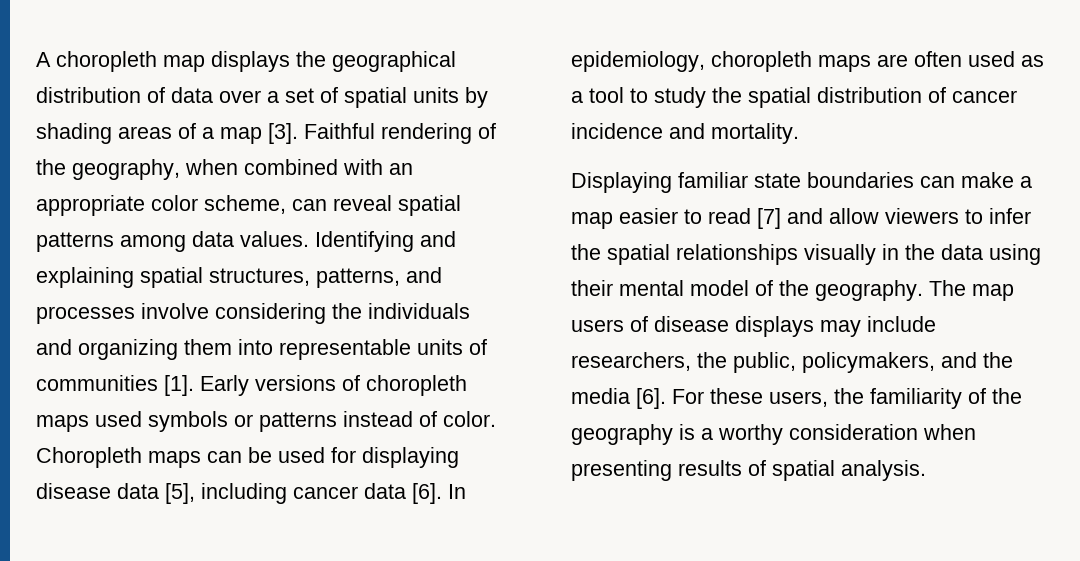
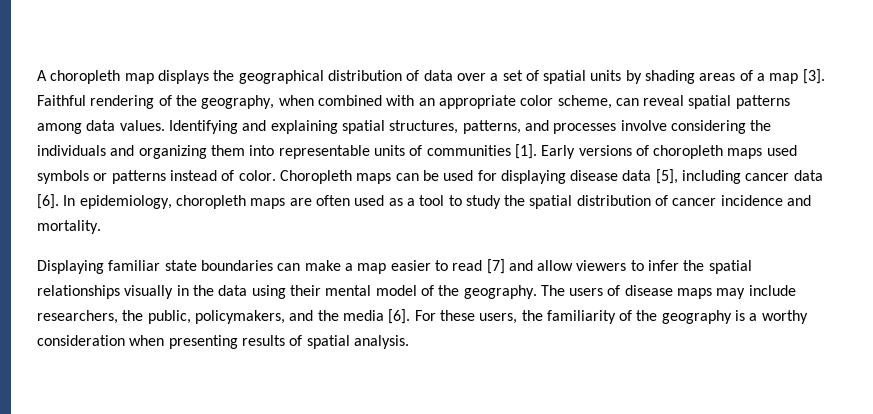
[972,284,1014,301] map -> (565, 290) none
[735,316,814,337] displays -> [677,288,713,299] maps

